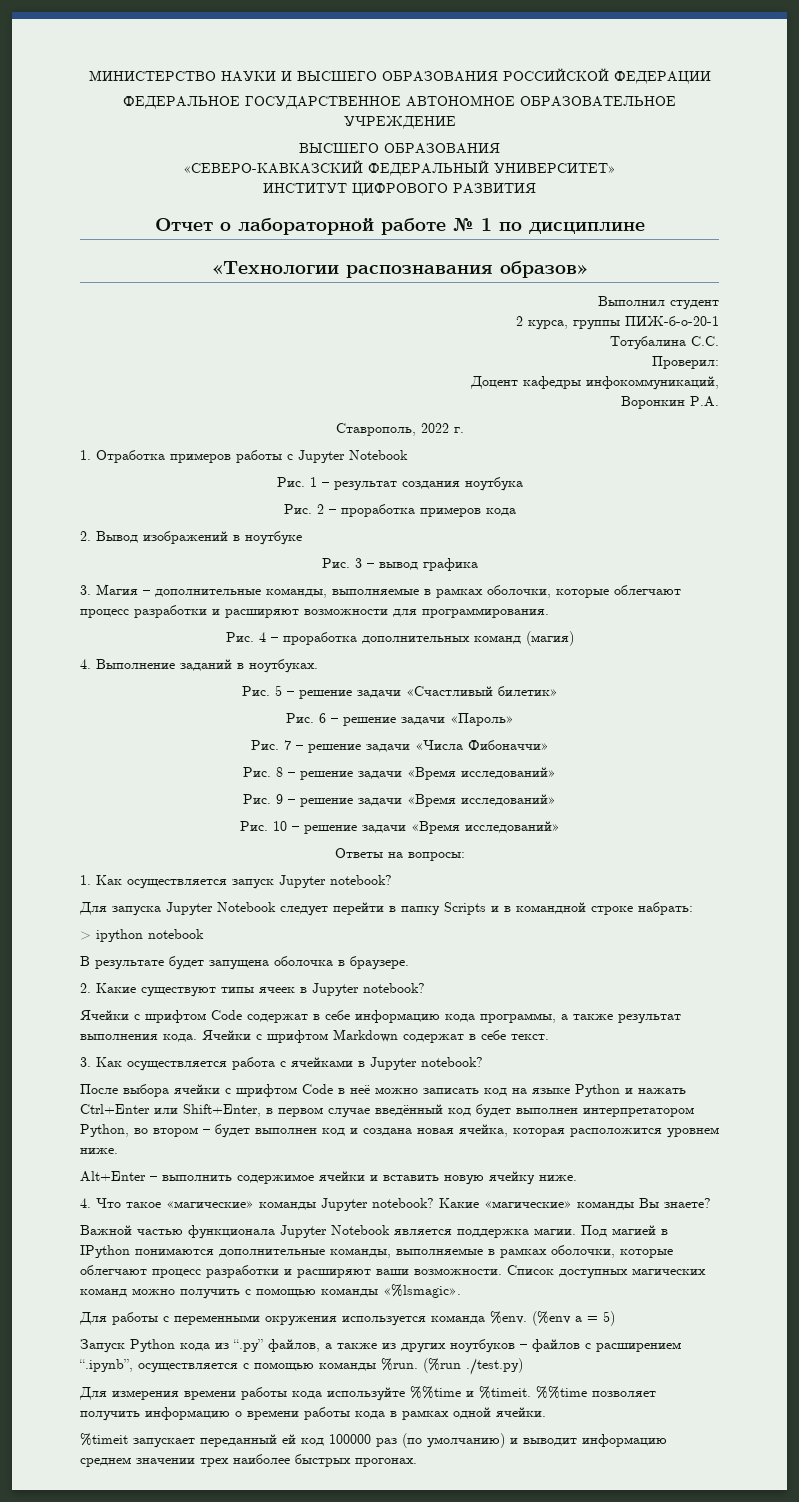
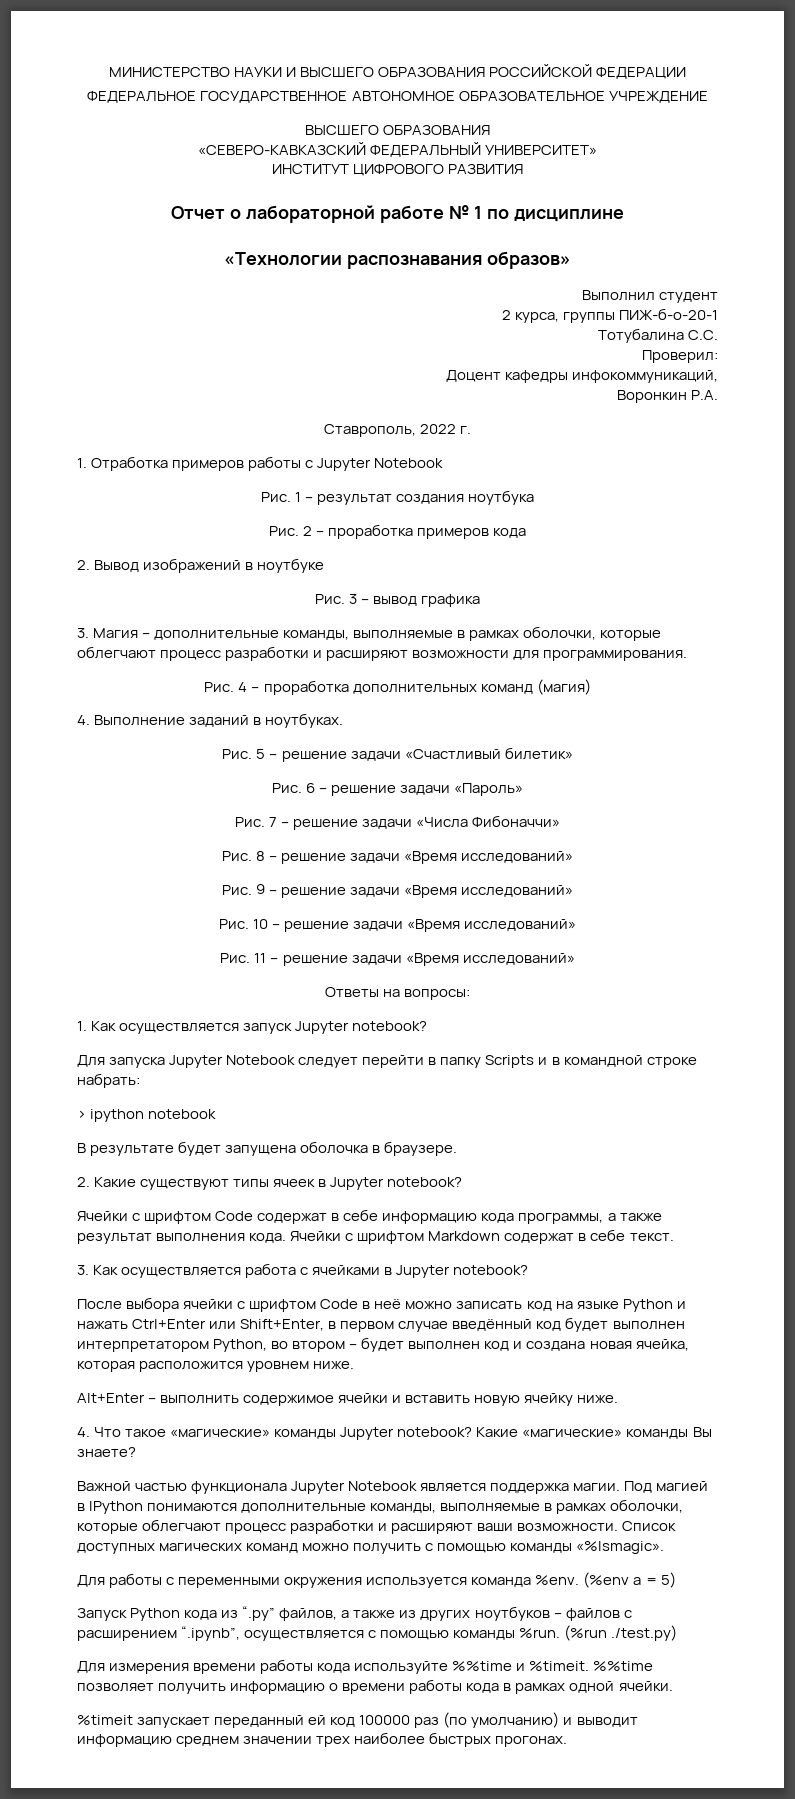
(560, 827) none -> [220,953,575,966] // Рис. 11 – решение задачи «Время исследований»

